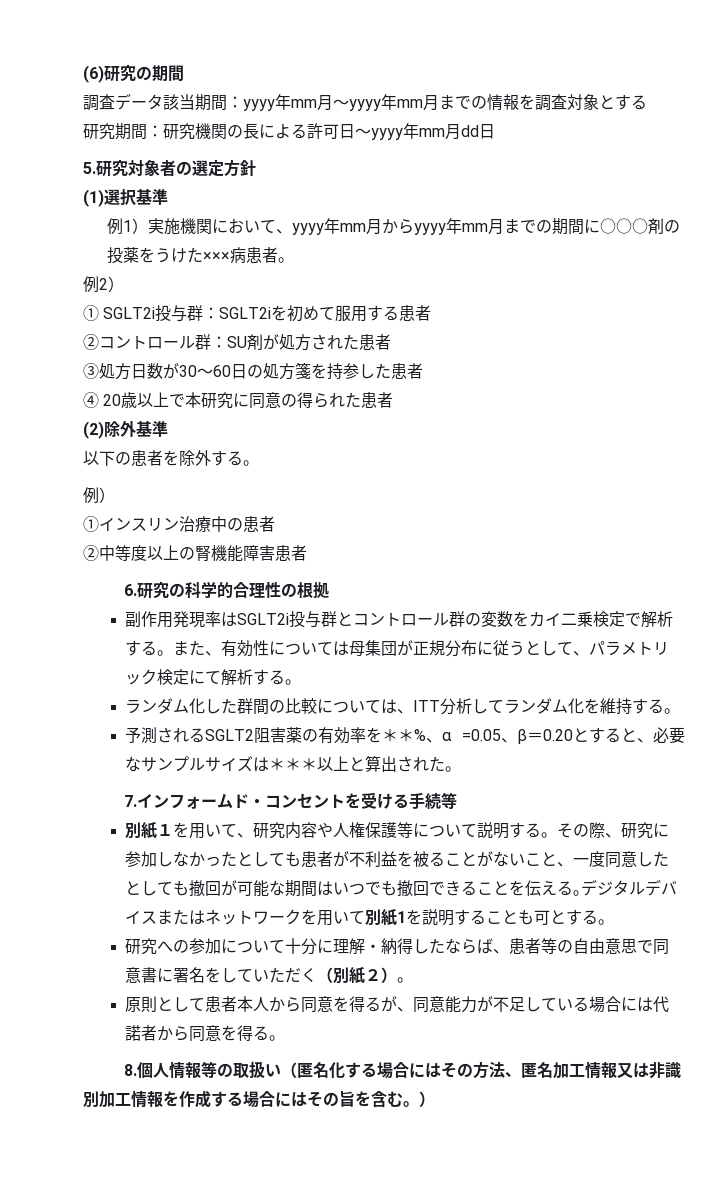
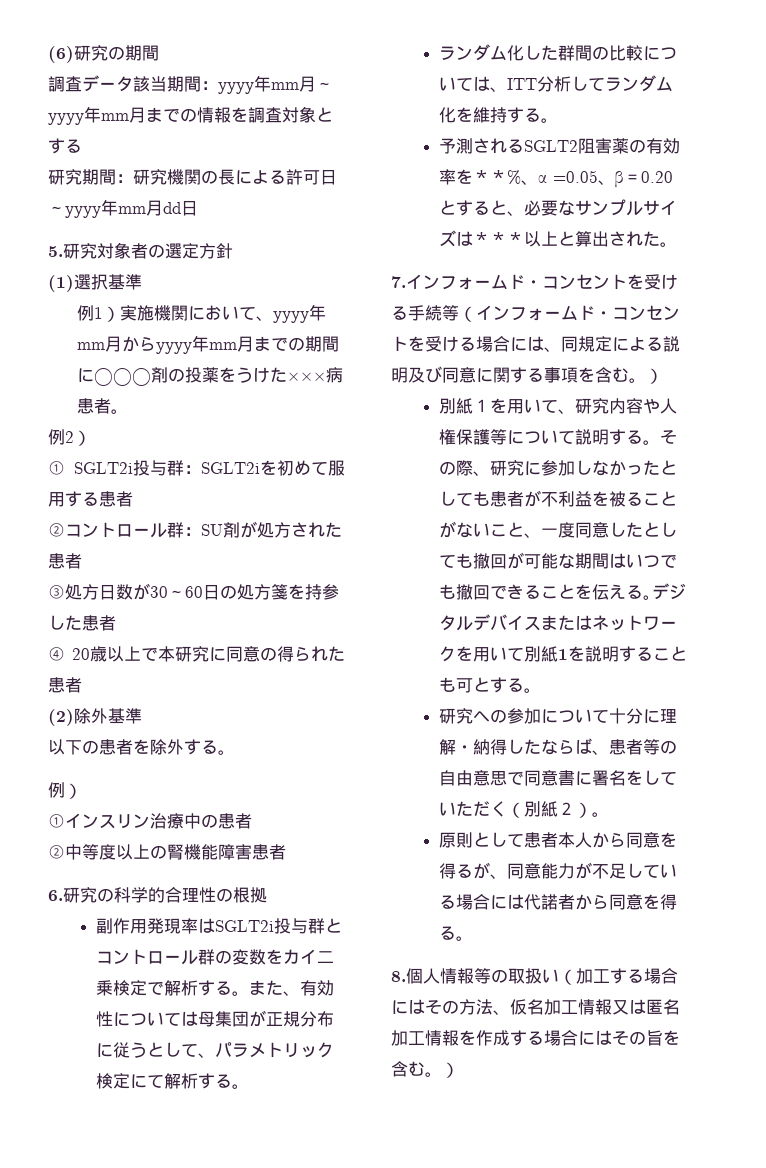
(458, 800) none -> [459,305,680,322] [391,336,680,352] [391,366,663,384] （インフォームド・コンセントを受ける場合には、同規定による説明及び同意に関する事項を含む。）
[297,1062,346,1078] 匿名化 -> [576,968,610,984] 加工
[521,1063,538,1078] 匿 -> [510,999,527,1015] 仮
[649,1062,682,1079] [83,1091,99,1108] 非識別 -> [646,999,680,1015] 匿名

